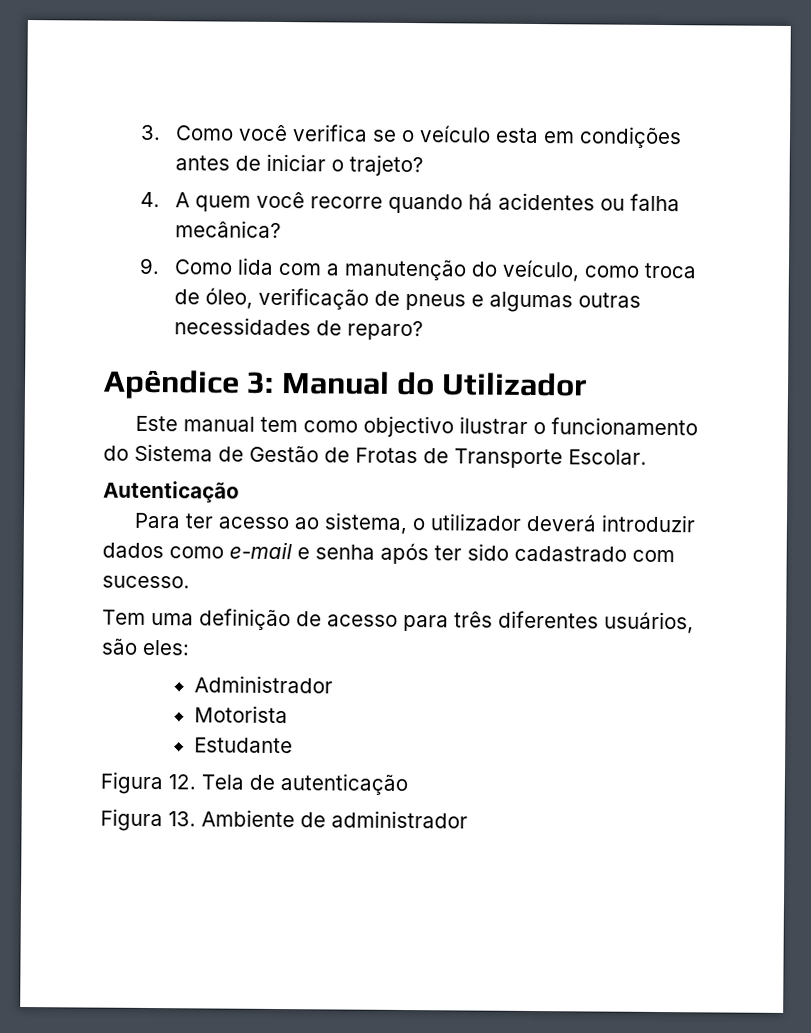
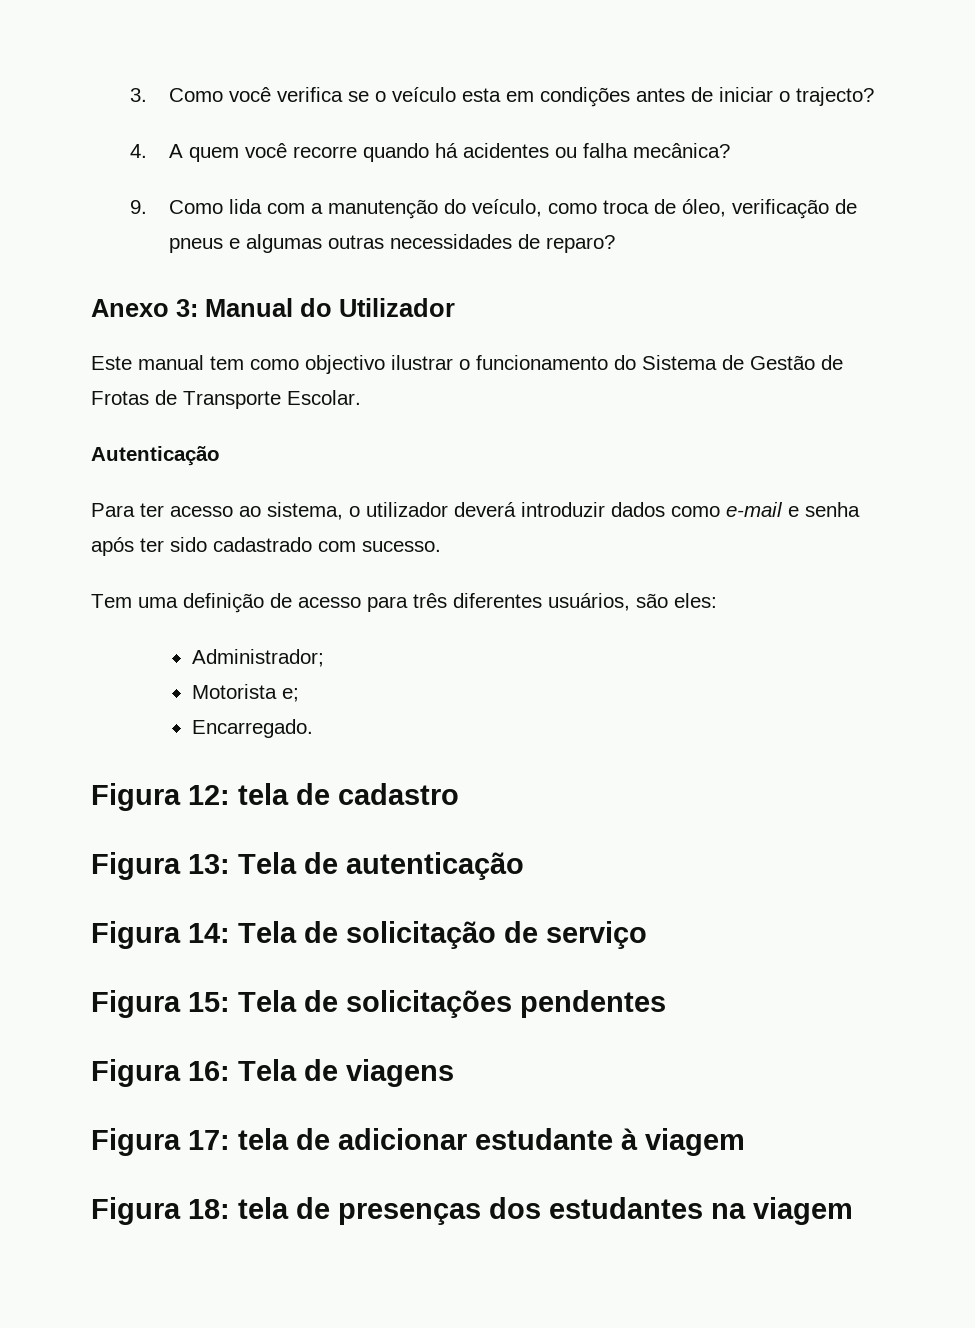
[348,154,423,177] trajeto? -> [796,87,875,106] trajecto?
[103,369,240,400] Apêndice -> [91,299,169,317] Anexo
[193,675,333,694] Administrador -> [191,649,324,667] Administrador;
[193,737,293,754] [100,771,408,796] [100,808,468,832] // Estudante // Figura 12. Tela de autenticação // Figura 13. Ambiente de administrador -> [281,688,299,702] [191,719,313,738] [91,783,459,811] [91,852,524,880] [91,921,647,949] [91,990,666,1018] [91,1059,454,1087] [91,1128,745,1156] [91,1197,853,1225] e; // Encarregado. // Figura 12: tela de cadastro // Figura 13: Tela de autenticação // Figura 14: Tela de solicitação de serviço // Figura 15: Tela de solicitações pendentes // Figura 16: Tela de viagens // Figura 17: tela de adicionar estudante à viagem // Figura 18: tela de presenças dos estudantes na viagem

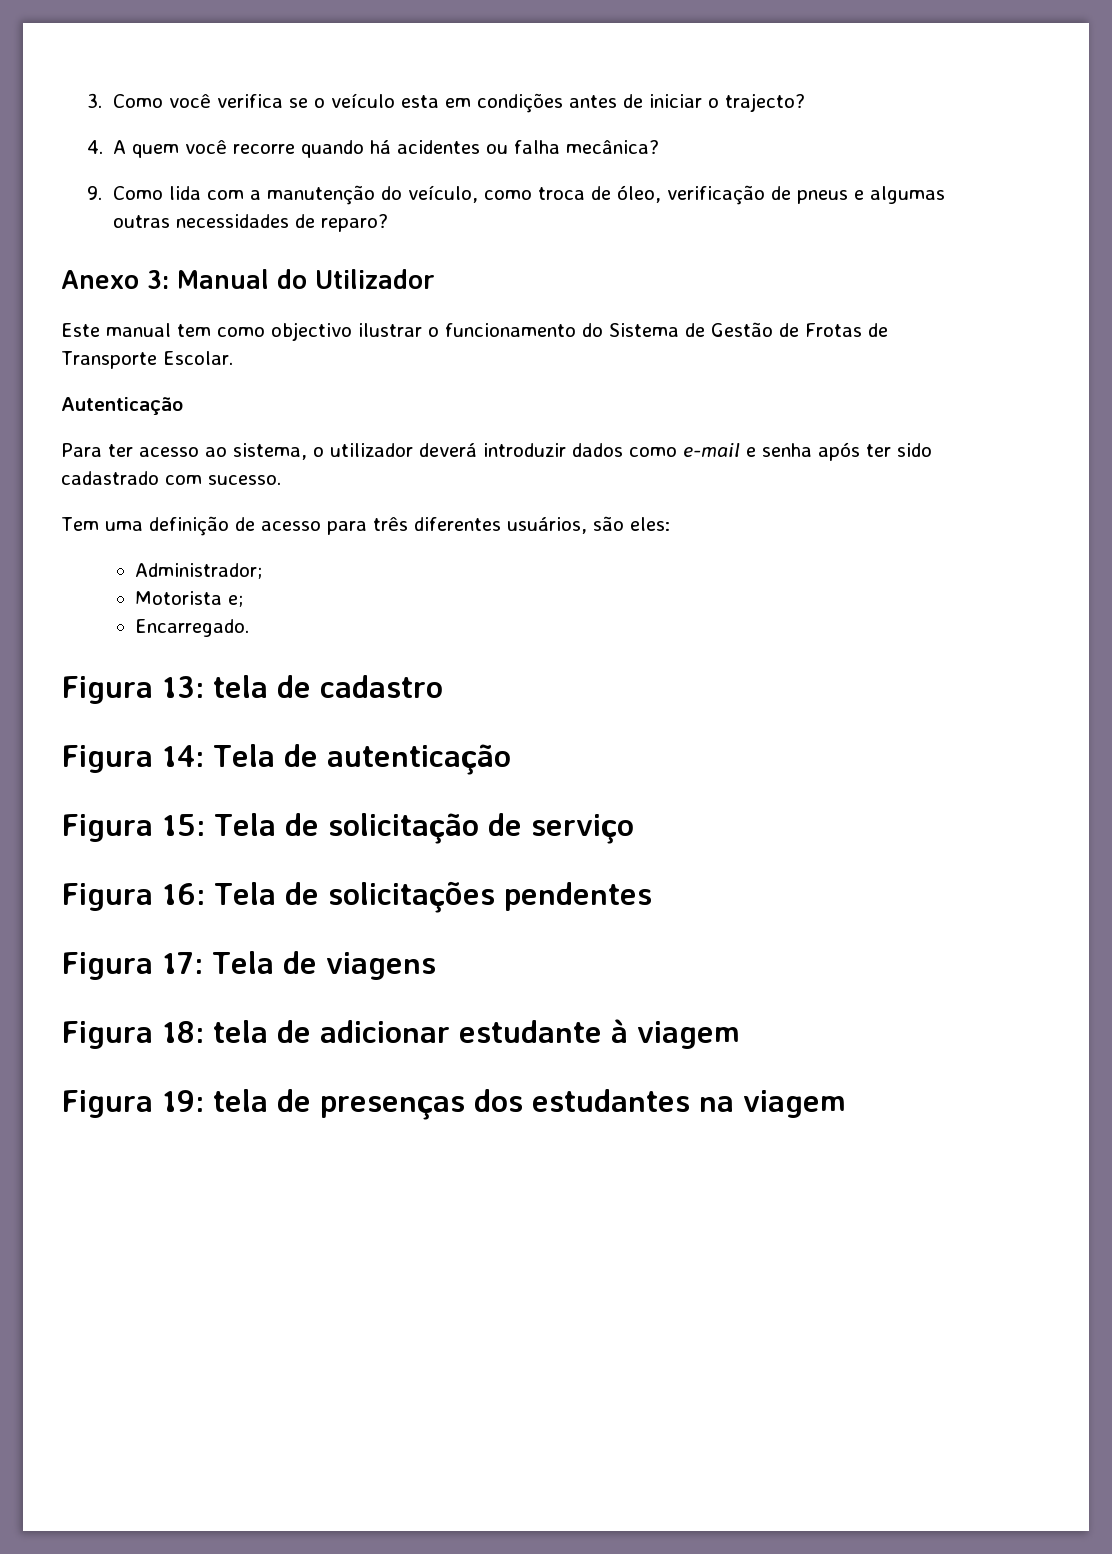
[188,785,230,805] 12: -> [162,676,204,698] 13:
[188,854,230,874] 13: -> [162,745,204,767] 14:
[188,923,230,943] 14: -> [162,814,205,836] 15:
[188,992,230,1012] 15: -> [162,883,205,905] 16:
[188,1061,230,1081] 16: -> [162,952,203,974] 17:
[188,1130,230,1150] 17: -> [162,1021,204,1043] 18:
[188,1199,230,1219] 18: -> [162,1090,204,1112] 19:

